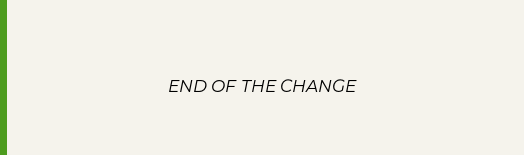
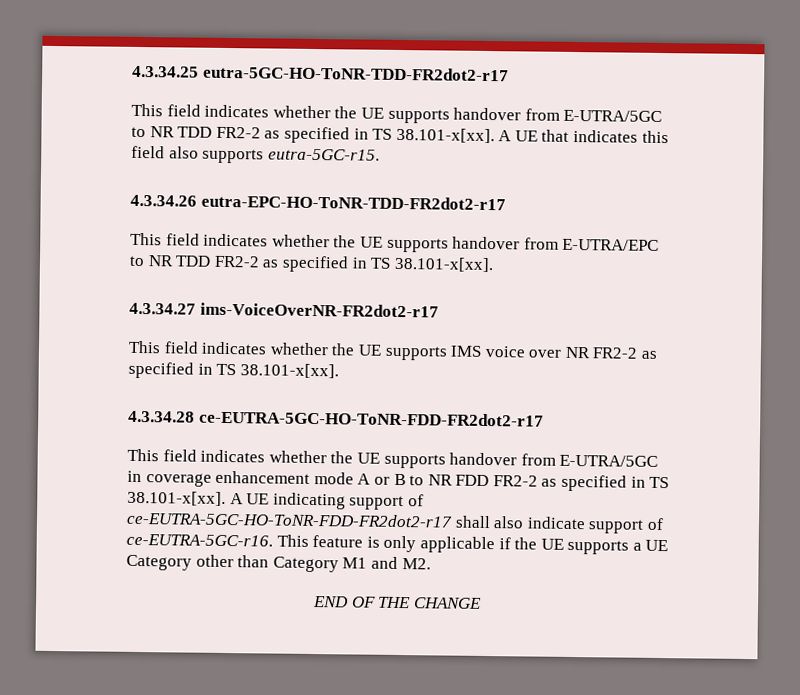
(167, 86) none -> [132,65,509,82] [131,103,663,124] [131,126,669,144] [131,145,380,164] [130,194,506,211] [130,232,660,253] [129,255,494,273] [129,302,439,318] [128,340,658,361] [128,361,339,379] [128,410,544,427] [127,448,659,469] [127,470,670,492] [127,490,424,511] [126,511,664,534] [126,533,669,555] [126,554,431,573] 4.3.34.25 eutra-5GC-HO-ToNR-TDD-FR2dot2-r17 // This field indicates whether the UE supports handover from E-UTRA/5GC to NR TDD FR2-2 as specified in TS 38.101-x[xx]. A UE that indicates this field also supports eutra-5GC-r15. // 4.3.34.26 eutra-EPC-HO-ToNR-TDD-FR2dot2-r17 // This field indicates whether the UE supports handover from E-UTRA/EPC to NR TDD FR2-2 as specified in TS 38.101-x[xx]. // 4.3.34.27 ims-VoiceOverNR-FR2dot2-r17 // This field indicates whether the UE supports IMS voice over NR FR2-2 as specified in TS 38.101-x[xx]. // 4.3.34.28 ce-EUTRA-5GC-HO-ToNR-FDD-FR2dot2-r17 // This field indicates whether the UE supports handover from E-UTRA/5GC in coverage enhancement mode A or B to NR FDD FR2-2 as specified in TS 38.101-x[xx]. A UE indicating support of ce-EUTRA-5GC-HO-ToNR-FDD-FR2dot2-r17 shall also indicate support of ce-EUTRA-5GC-r16. This feature is only applicable if the UE supports a UE Category other than Category M1 and M2. //

